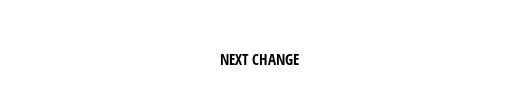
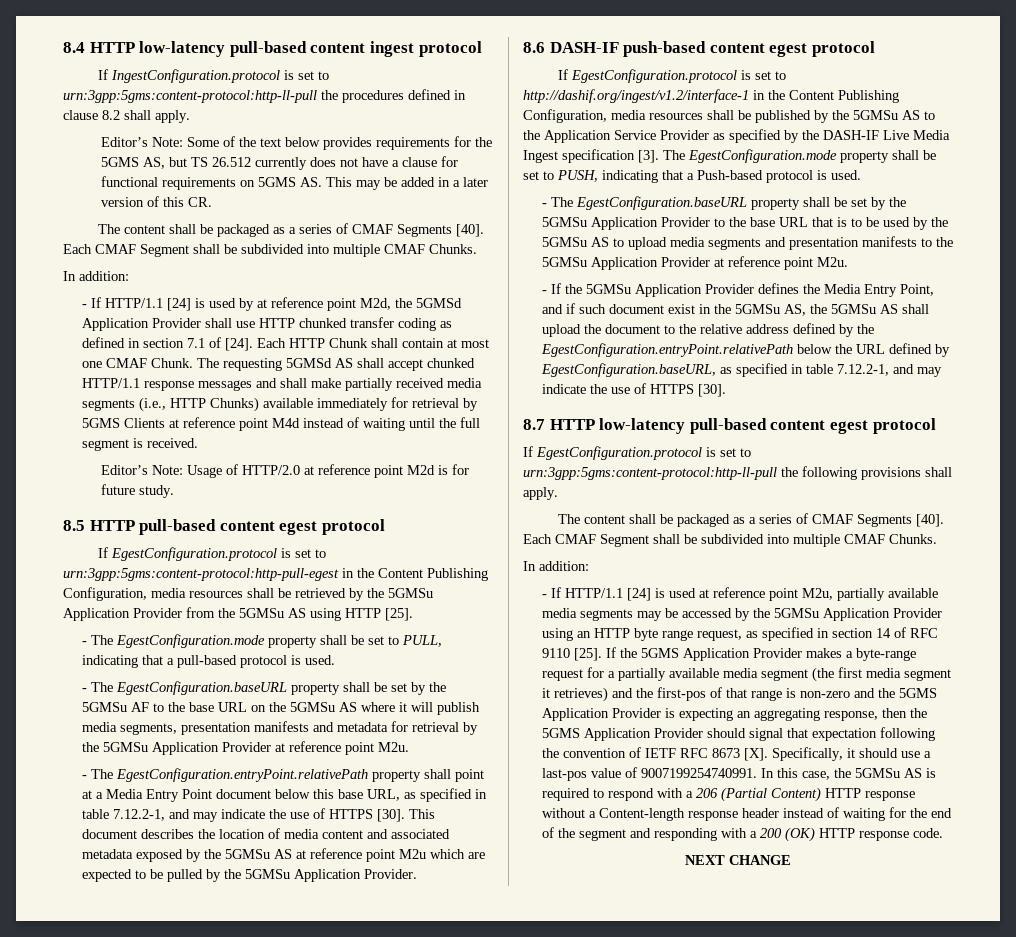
(219, 59) none -> [63,41,482,57] [97,69,329,83] [63,89,466,103] [63,110,190,123] [100,136,492,150] [100,156,458,170] [100,176,488,190] [100,196,212,207] [97,223,484,237] [63,244,477,257] [63,271,129,281] [81,297,462,311] [81,317,452,331] [81,337,489,351] [81,358,475,371] [81,378,482,391] [81,397,478,412] [81,417,480,431] [81,438,198,451] [100,464,469,478] [100,484,174,498] [63,519,385,535] [97,547,326,561] [63,568,488,581] [63,587,433,601] [63,607,413,621] [81,634,442,648] [81,655,335,668] [81,681,446,695] [81,702,480,715] [81,721,478,735] [81,741,409,755] [81,768,484,782] [81,788,487,802] [81,808,435,822] [81,828,450,839] [81,848,485,862] [81,869,417,882] [523,41,875,57] [557,69,786,83] [523,89,899,103] [523,109,935,123] [523,129,950,143] [523,149,936,163] [523,170,861,183] [541,196,906,210] [541,217,948,230] [541,236,953,250] [541,256,848,270] [541,283,934,297] [541,303,929,316] [541,323,874,337] [540,343,950,357] [540,363,942,377] [541,383,726,397] [523,418,936,434] [523,446,751,460] [523,466,952,480] [523,487,558,500] [557,513,944,527] [523,534,937,547] [523,561,589,571] [541,587,938,601] [541,608,942,621] [541,627,938,641] [541,647,916,661] [541,667,951,682] [541,687,937,702] [541,708,927,721] [541,727,935,741] [541,747,931,761] [541,767,936,781] [541,787,915,802] [541,807,952,821] [541,827,943,842] 8.4 HTTP low-latency pull-based content ingest protocol // If IngestConfiguration.protocol is set to urn:3gpp:5gms:content-protocol:http-ll-pull the procedures defined in clause 8.2 shall apply. // Editor’s Note: Some of the text below provides requirements for the 5GMS AS, but TS 26.512 currently does not have a clause for functional requirements on 5GMS AS. This may be added in a later version of this CR. // The content shall be packaged as a series of CMAF Segments [40]. Each CMAF Segment shall be subdivided into multiple CMAF Chunks. // In addition: // - If HTTP/1.1 [24] is used by at reference point M2d, the 5GMSd Application Provider shall use HTTP chunked transfer coding as defined in section 7.1 of [24]. Each HTTP Chunk shall contain at most one CMAF Chunk. The requesting 5GMSd AS shall accept chunked HTTP/1.1 response messages and shall make partially received media segments (i.e., HTTP Chunks) available immediately for retrieval by 5GMS Clients at reference point M4d instead of waiting until the full segment is received. // Editor’s Note: Usage of HTTP/2.0 at reference point M2d is for future study. // 8.5 HTTP pull-based content egest protocol // If EgestConfiguration.protocol is set to urn:3gpp:5gms:content-protocol:http-pull-egest in the Content Publishing Configuration, media resources shall be retrieved by the 5GMSu Application Provider from the 5GMSu AS using HTTP [25]. // - The EgestConfiguration.mode property shall be set to PULL, indicating that a pull-based protocol is used. // - The EgestConfiguration.baseURL property shall be set by the 5GMSu AF to the base URL on the 5GMSu AS where it will publish media segments, presentation manifests and metadata for retrieval by the 5GMSu Application Provider at reference point M2u. // - The EgestConfiguration.entryPoint.relativePath property shall point at a Media Entry Point document below this base URL, as specified in table 7.12.2-1, and may indicate the use of HTTPS [30]. This document describes the location of media content and associated metadata exposed by the 5GMSu AS at reference point M2u which are expected to be pulled by the 5GMSu Application Provider. // 8.6 DASH-IF push-based content egest protocol // If EgestConfiguration.protocol is set to http://dashif.org/ingest/v1.2/interface-1 in the Content Publishing Configuration, media resources shall be published by the 5GMSu AS to the Application Service Provider as specified by the DASH-IF Live Media Ingest specification [3]. The EgestConfiguration.mode property shall be set to PUSH, indicating that a Push-based protocol is used. // - The EgestConfiguration.baseURL property shall be set by the 5GMSu Application Provider to the base URL that is to be used by the 5GMSu AS to upload media segments and presentation manifests to the 5GMSu Application Provider at reference point M2u. // - If the 5GMSu Application Provider defines the Media Entry Point, and if such document exist in the 5GMSu AS, the 5GMSu AS shall upload the document to the relative address defined by the EgestConfiguration.entryPoint.relativePath below the URL defined by EgestConfiguration.baseURL, as specified in table 7.12.2-1, and may indicate the use of HTTPS [30]. // 8.7 HTTP low-latency pull-based content egest protocol // If EgestConfiguration.protocol is set to urn:3gpp:5gms:content-protocol:http-ll-pull the following provisions shall apply. // The content shall be packaged as a series of CMAF Segments [40]. Each CMAF Segment shall be subdivided into multiple CMAF Chunks. // In addition: // - If HTTP/1.1 [24] is used at reference point M2u, partially available media segments may be accessed by the 5GMSu Application Provider using an HTTP byte range request, as specified in section 14 of RFC 9110 [25]. If the 5GMS Application Provider makes a byte-range request for a partially available media segment (the first media segment it retrieves) and the first-pos of that range is non-zero and the 5GMS Application Provider is expecting an aggregating response, then the 5GMS Application Provider should signal that expectation following the convention of IETF RFC 8673 [X]. Specifically, it should use a last-pos value of 9007199254740991. In this case, the 5GMSu AS is required to respond with a 206 (Partial Content) HTTP response without a Content-length response header instead of waiting for the end of the segment and responding with a 200 (OK) HTTP response code. //

